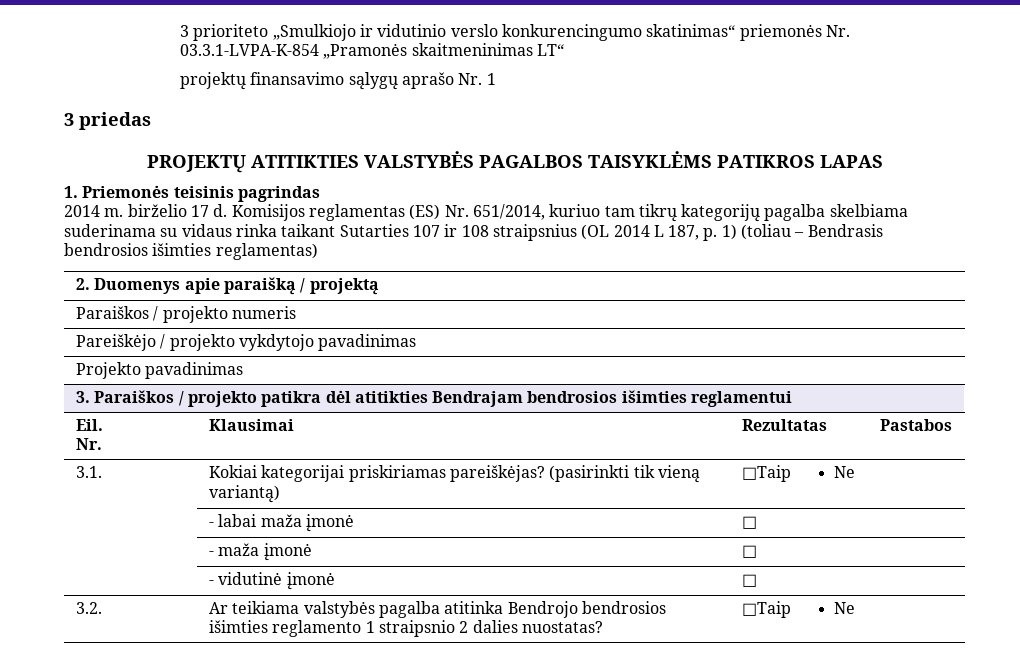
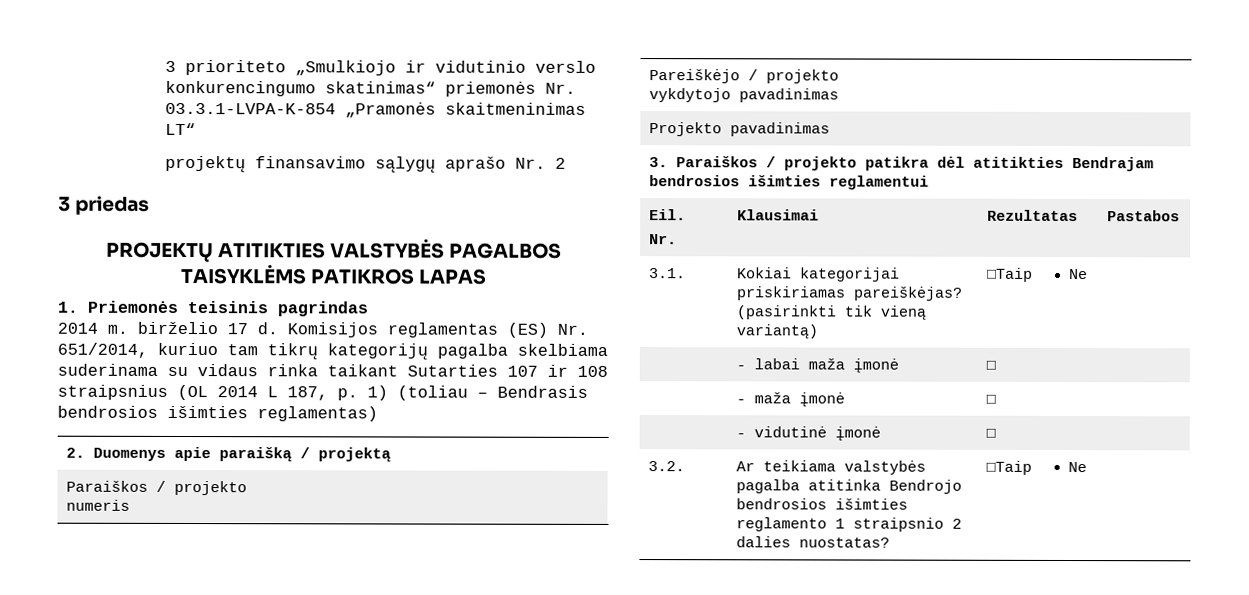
[486,73,496,85] 1 -> [555,157,567,169] 2

